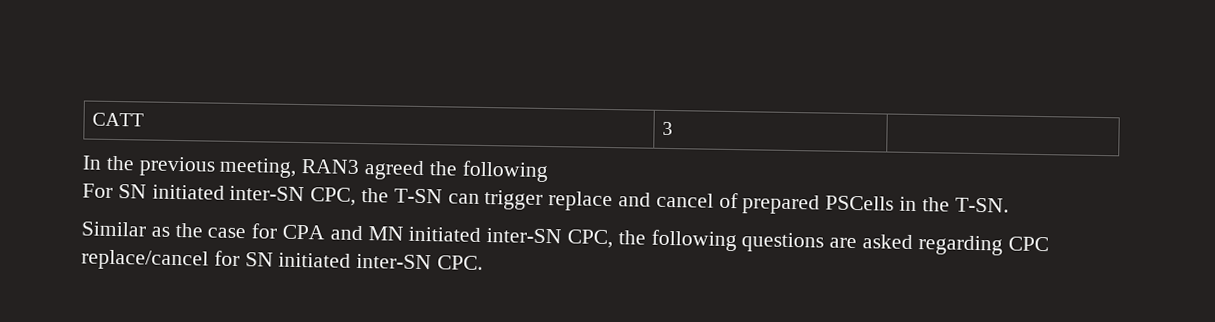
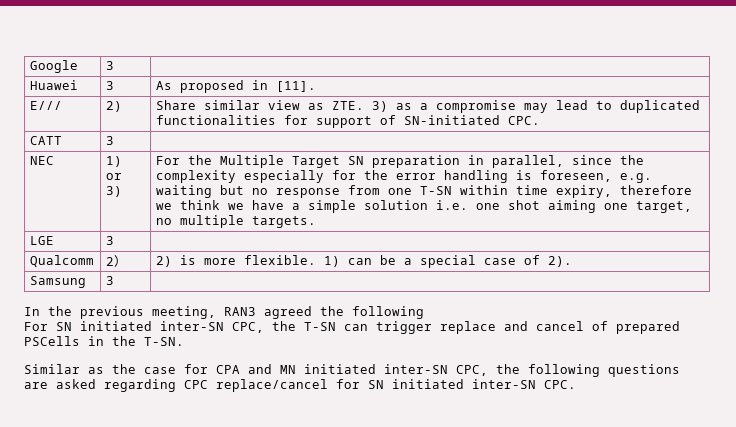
[91,112,144,127] CATT -> [29,60,78,73] [105,61,114,70] [29,80,78,90] [105,81,114,90] [155,80,316,93] [29,101,62,110] [105,101,122,112] [155,100,700,113] [155,115,540,128] [29,136,62,145] [105,136,114,145] [29,156,54,165] [105,156,122,167] [105,173,122,180] [105,186,122,197] [155,155,644,168] [155,170,652,183] [155,185,692,198] [155,200,692,213] [155,215,316,228] [29,236,54,245] [105,236,114,245] [29,255,94,267] [105,255,127,267] [155,255,572,268] [29,276,86,288] Google | 3 | // Huawei | 3 | As proposed in [11]. // E/// | 2) | Share similar view as ZTE. 3) as a compromise may lead to duplicated functionalities for support of SN-initiated CPC. // CATT | 3 | // NEC | 1) or 3) | For the Multiple Target SN preparation in parallel, since the complexity especially for the error handling is foreseen, e.g. waiting but no response from one T-SN within time expiry, therefore we think we have a simple solution i.e. one shot aiming one target, no multiple targets. // LGE | 3 | // Qualcomm | 2） | 2) is more flexible. 1) can be a special case of 2). // Samsung

